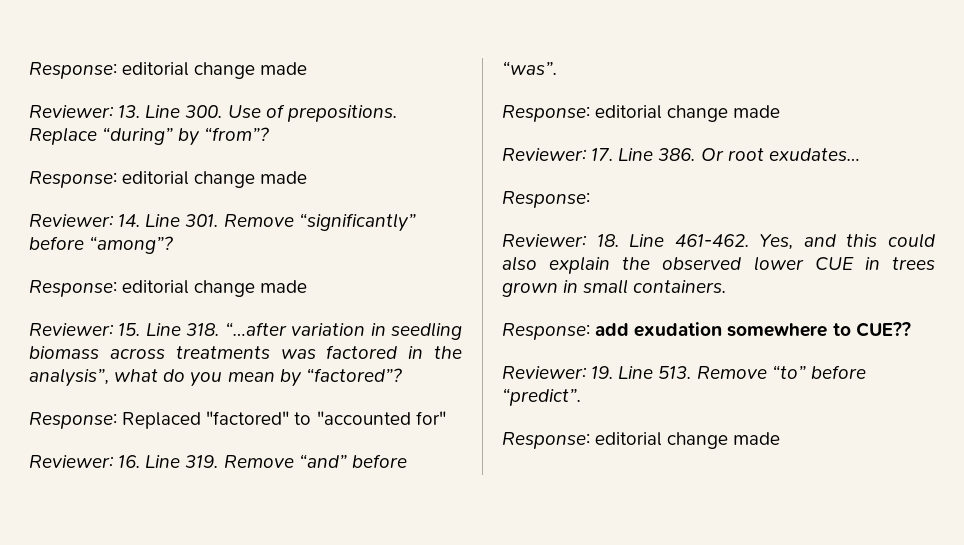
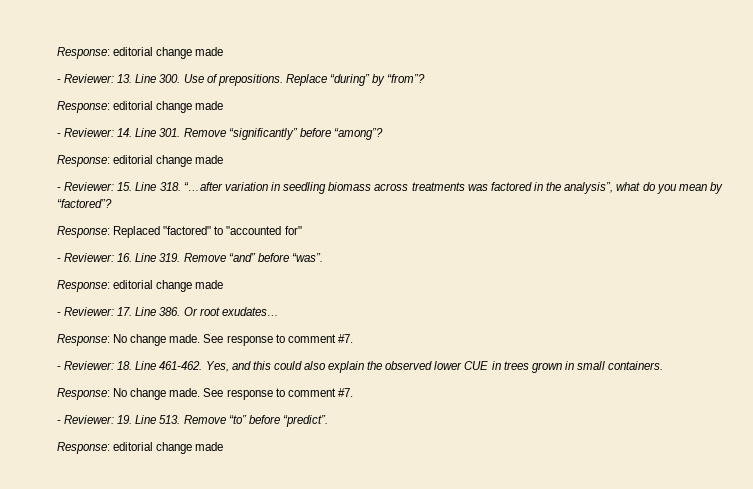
[29,62,308,79] Response: editorial change made // -> [57,47,224,59] [57,79,61,83] Response: editorial change made // -
(308, 177) none -> [57,133,61,137] -
(308, 286) none -> [57,187,61,191] -
(446, 418) none -> [57,258,61,262] -
(781, 111) none -> [57,312,61,316] -
(590, 199) // -> [113,334,353,346] [57,366,61,370] No change made. See response to comment #7. // -
[595,322,911,337] add exudation somewhere to CUE?? // -> [113,388,353,400] [57,420,61,424] No change made. See response to comment #7. // -

